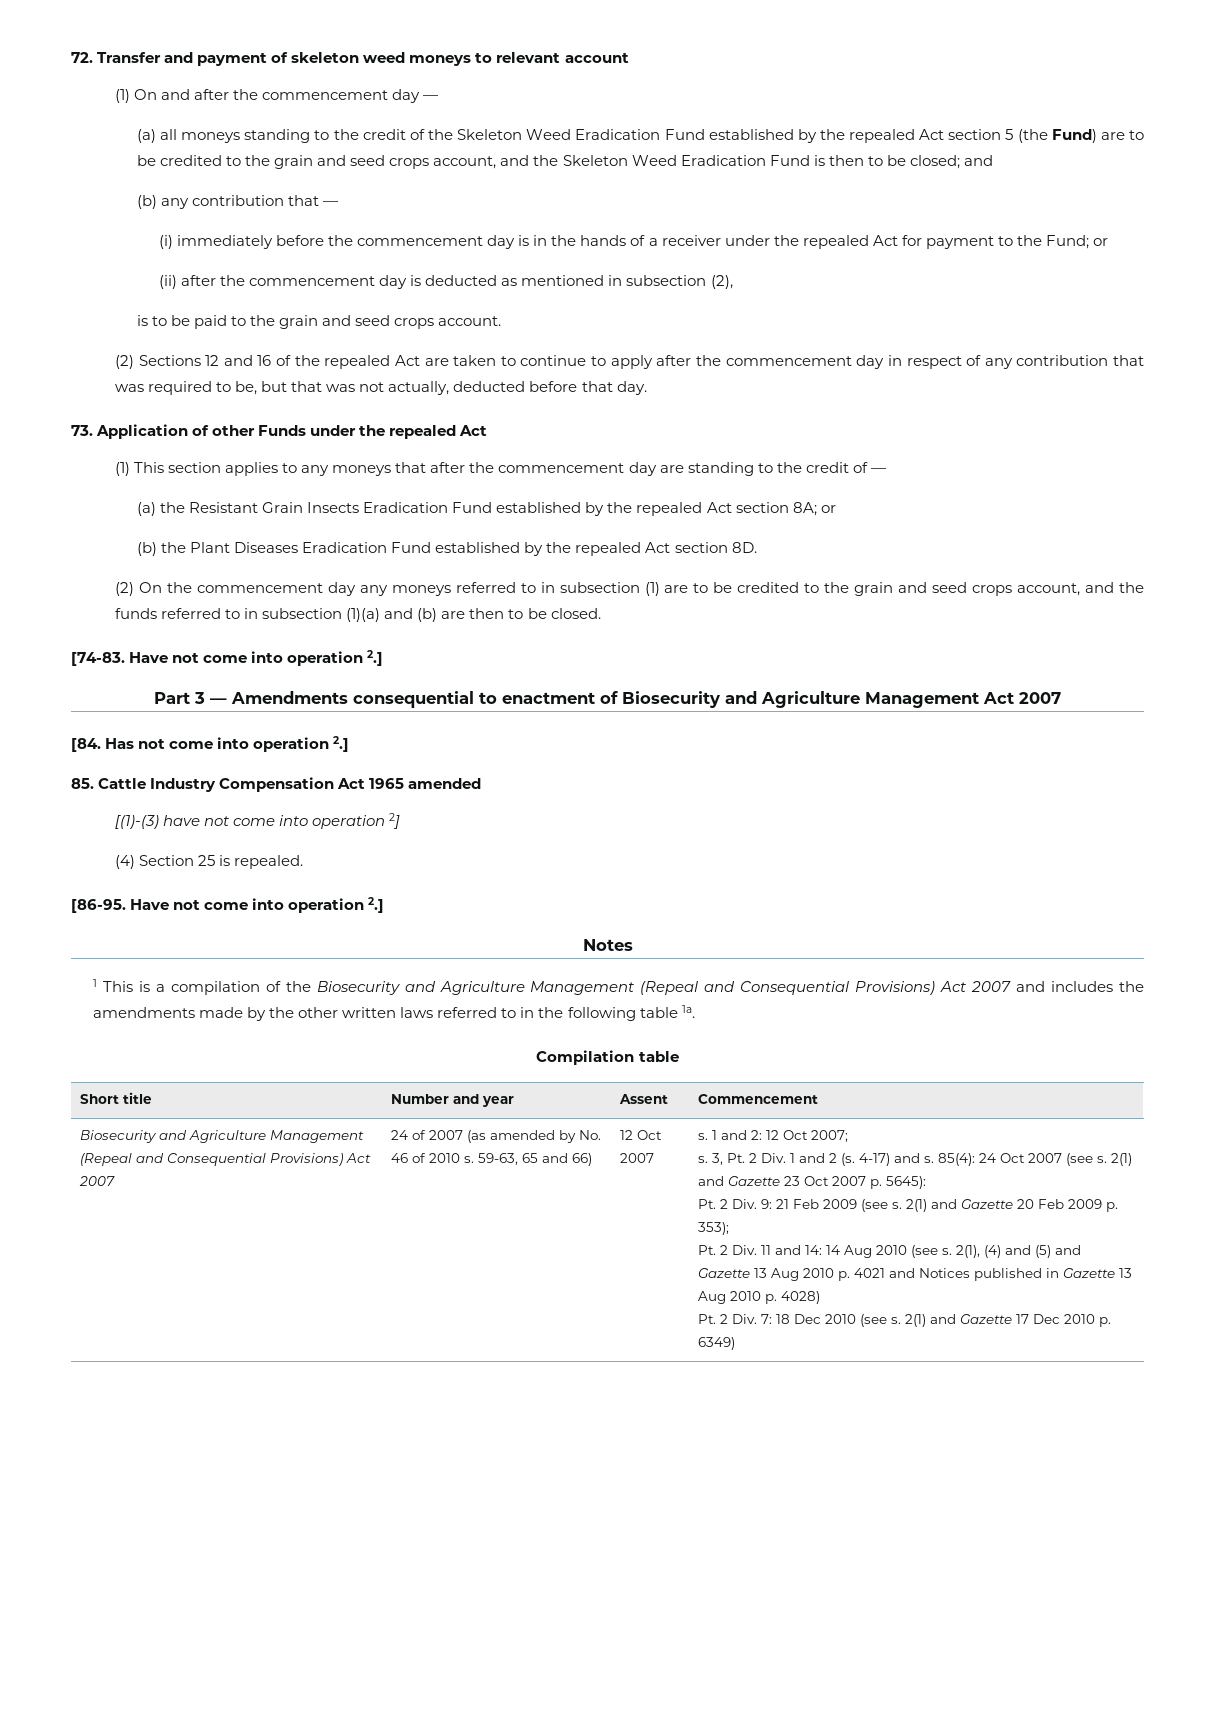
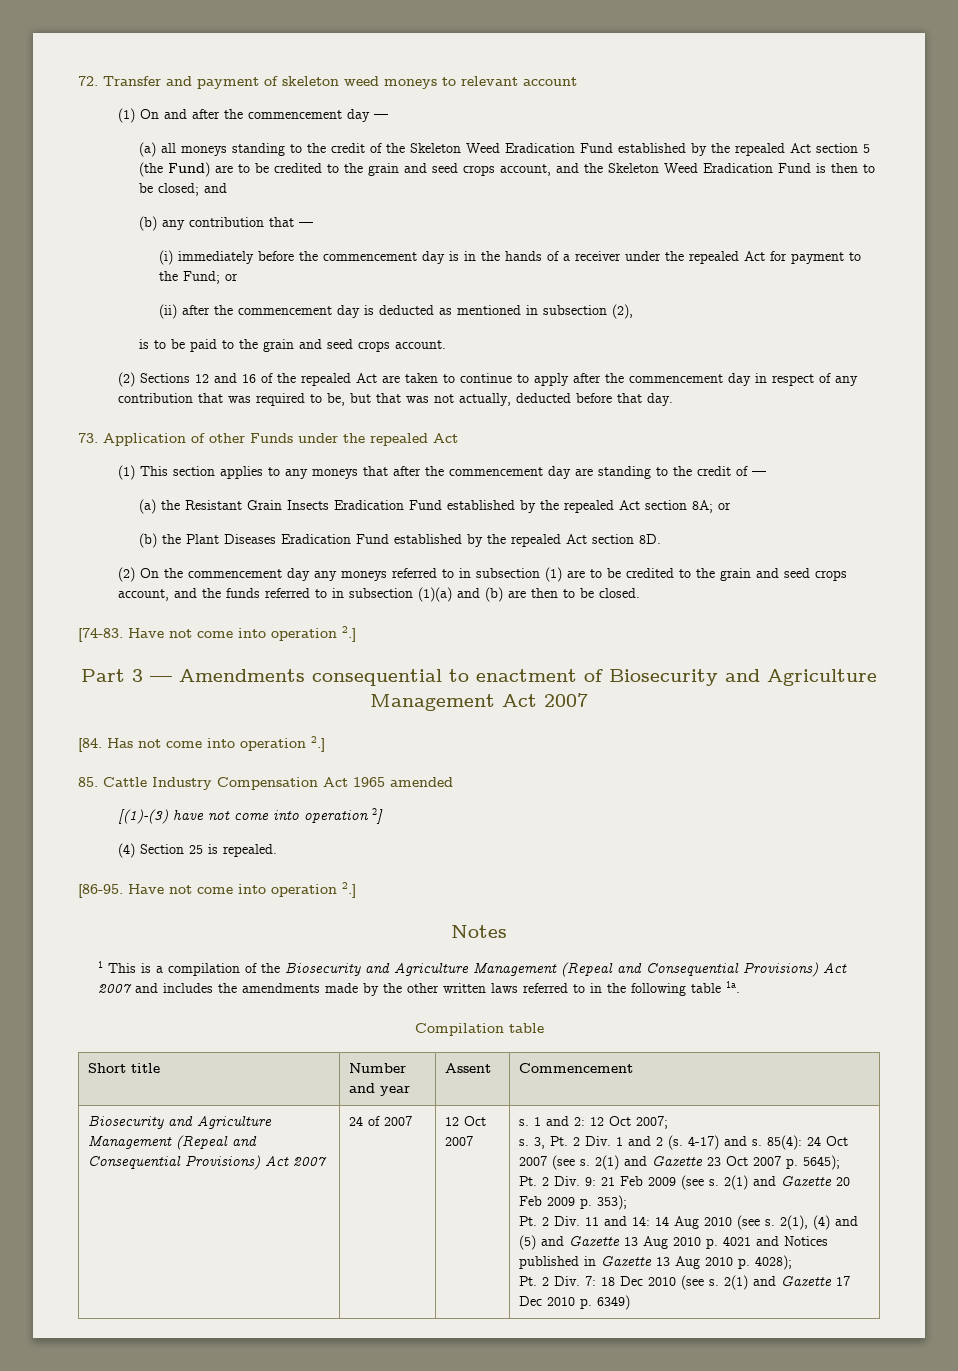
[466,1130,601,1143] [390,1153,592,1166] (as amended by No. 46 of 2010 s. 59-63, 65 and 66) -> (412, 1121) none
[885,1176,926,1189] 5645): -> [802,1155,840,1170] 5645);
[780,1291,820,1304] 4028) -> [754,1255,792,1270] 4028);

